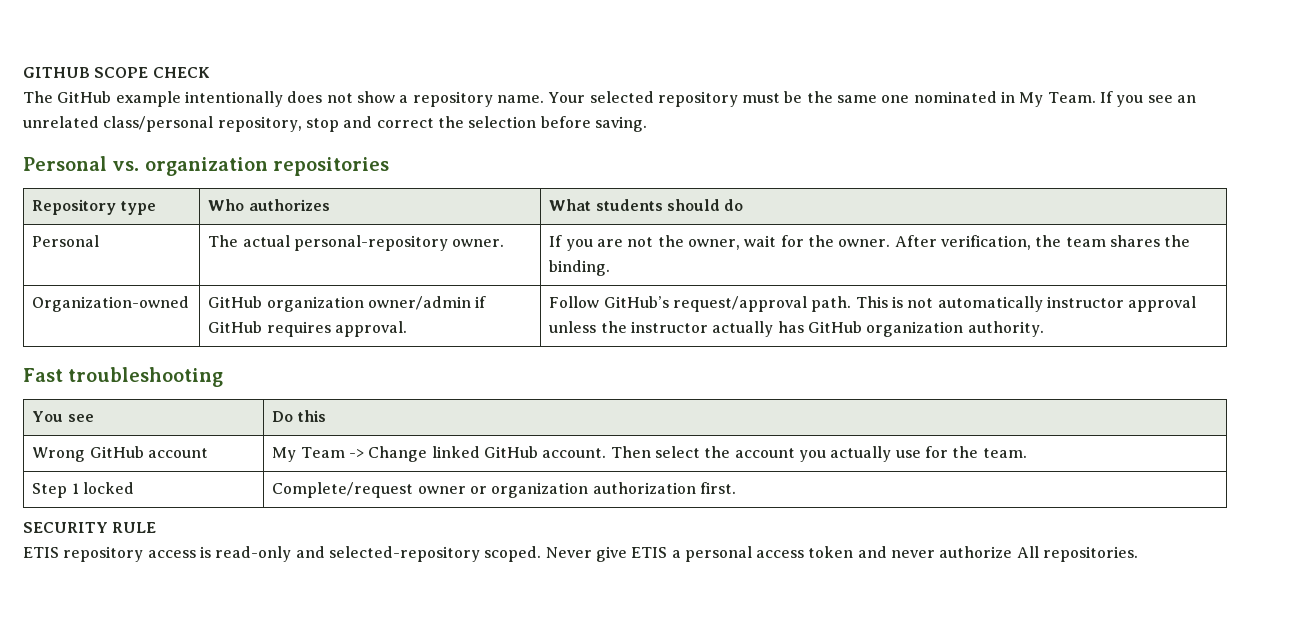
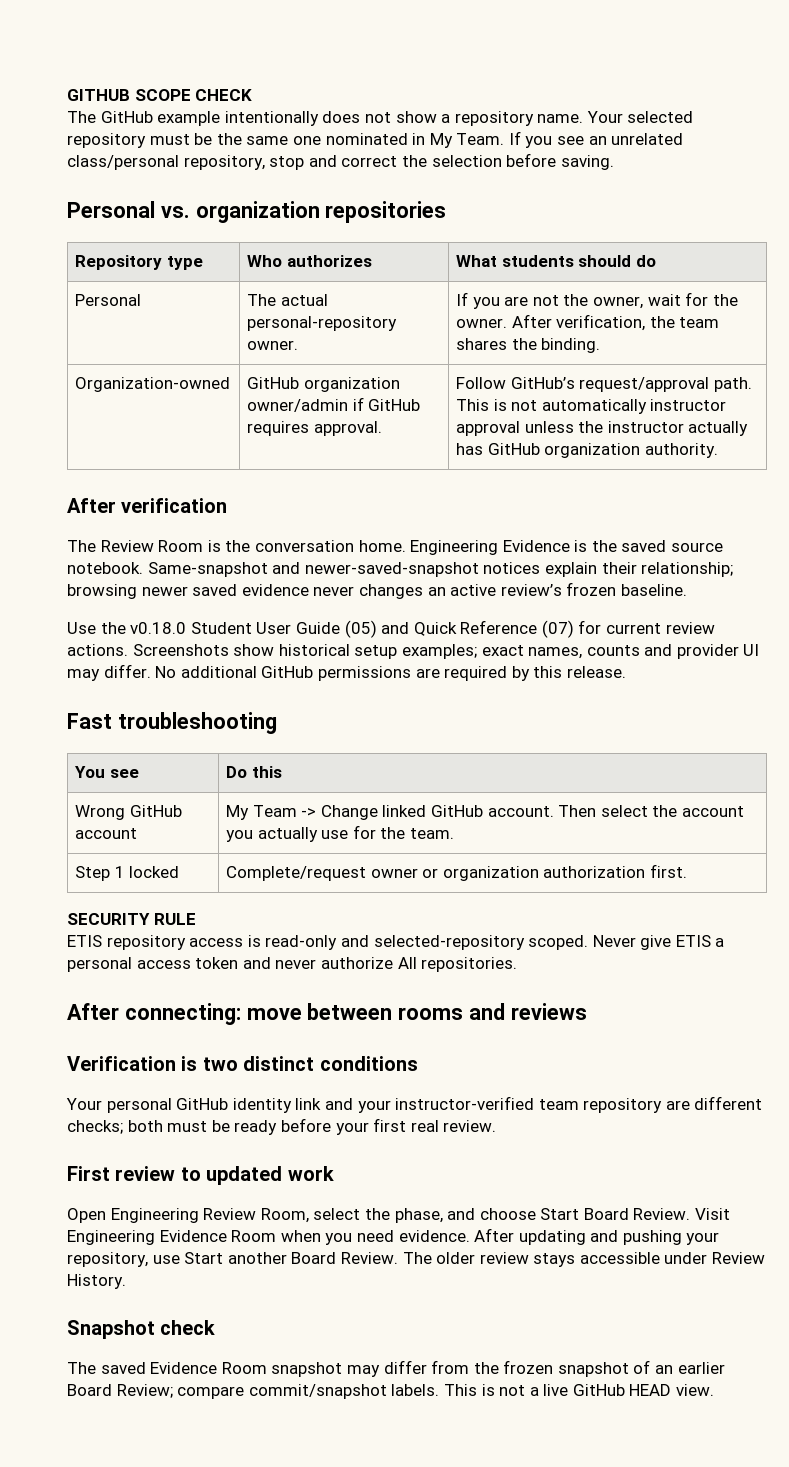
(1044, 329) none -> [67,498,228,513] [67,540,724,555] [67,562,734,577] [67,582,687,599] [67,620,715,638] [67,644,760,659] [67,664,626,681] // After verification // The Review Room is the conversation home. Engineering Evidence is the saved source notebook. Same-snapshot and newer-saved-snapshot notices explain their relationship; browsing newer saved evidence never changes an active review’s frozen baseline. // Use the v0.18.0 Student User Guide (05) and Quick Reference (07) for current review actions. Screenshots show historical setup examples; exact names, counts and provider UI may differ. No additional GitHub permissions are required by this release.
(1139, 554) none -> [67,1003,587,1025] [67,1056,418,1071] [66,1096,763,1113] [67,1118,497,1135] [67,1166,334,1185] [67,1208,731,1223] [67,1228,720,1245] [67,1252,766,1267] [67,1274,126,1289] [67,1320,216,1339] [67,1360,725,1377] [67,1384,715,1399] // After connecting: move between rooms and reviews // Verification is two distinct conditions // Your personal GitHub identity link and your instructor-verified team repository are different checks; both must be ready before your first real review. // First review to updated work // Open Engineering Review Room, select the phase, and choose Start Board Review. Visit Engineering Evidence Room when you need evidence. After updating and pushing your repository, use Start another Board Review. The older review stays accessible under Review History. // Snapshot check // The saved Evidence Room snapshot may differ from the frozen snapshot of an earlier Board Review; compare commit/snapshot labels. This is not a live GitHub HEAD view.

